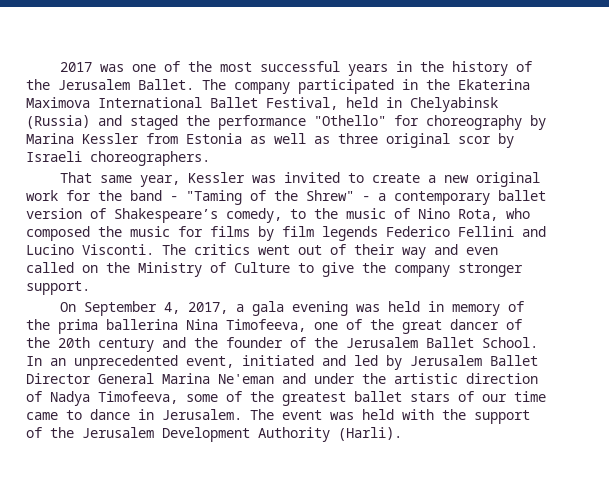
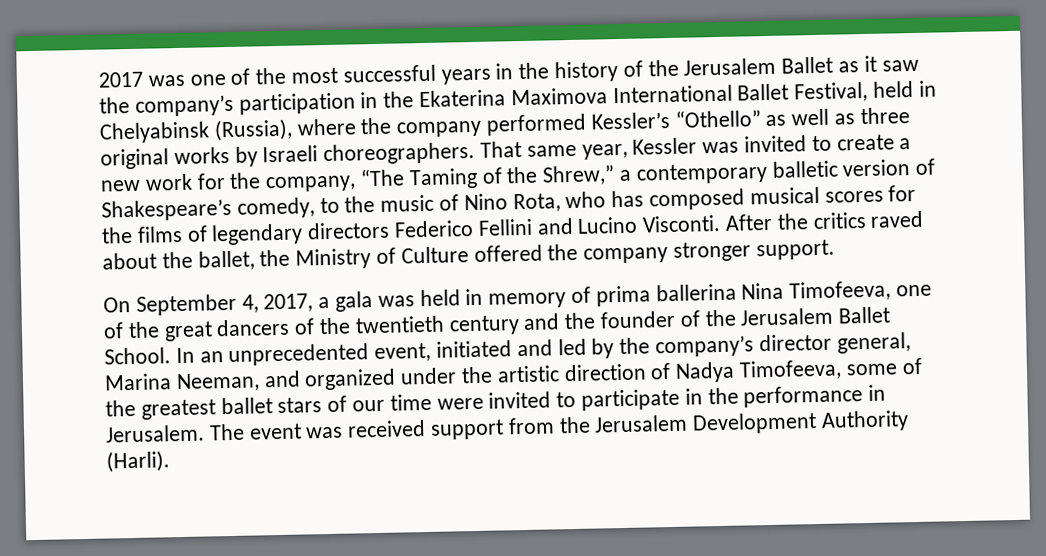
[138,79,394,94] Ballet. The company participated -> [781,55,919,74] [99,92,356,117] Ballet as it saw the company’s participation
[26,115,546,130] [26,133,242,144] (Russia) and staged the performance "Othello" for choreography by Marina Kessler from Estonia -> [213,109,761,142] (Russia), where the company performed Kessler’s “Othello”
[458,136,491,144] scor -> [173,146,230,165] works
(210, 158) // -> (476, 153) none
[475,172,540,187] original -> (141, 185) none
[130,190,370,205] band - "Taming of the Shrew" - -> [265,165,616,193] company, “The Taming of the Shrew,”
[498,190,546,201] ballet -> [771,160,838,178] balletic
[26,226,378,241] composed the music for films by film legends -> [611,184,917,211] [101,221,391,246] has composed musical scores for the films of legendary directors
[162,244,498,259] [26,262,98,273] The critics went out of their way and even called on -> [725,210,925,231] [102,250,255,271] After the critics raved about the ballet,
[298,262,354,277] to give -> [473,244,543,263] offered
[291,301,348,316] evening -> (374, 301) none
[26,319,50,330] the -> (592, 295) none
[450,319,522,330] [26,337,90,348] dancer of the 20th -> [216,315,445,337] dancers of the twentieth
[410,355,538,366] [26,373,306,384] Jerusalem Ballet Director General Marina Ne'eman and -> [619,332,911,358] [104,368,397,393] the company’s director general, Marina Neeman, and organized
[26,409,130,420] came to dance -> [436,385,864,411] were invited to participate in the performance
[362,409,530,424] [26,427,42,438] held with the support of -> [347,417,555,440] received support from

